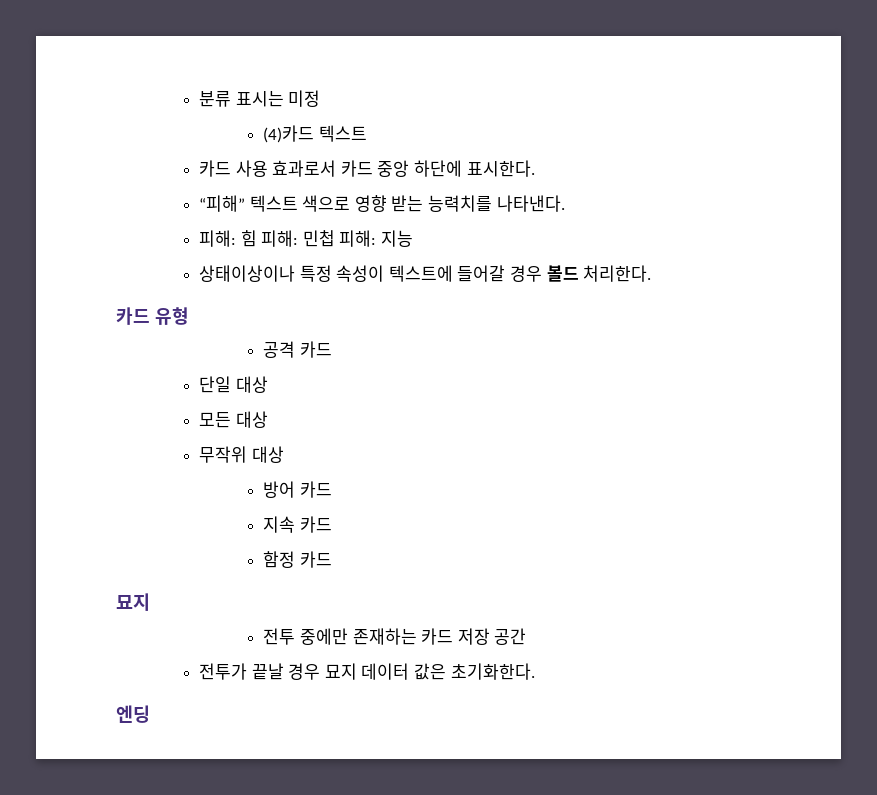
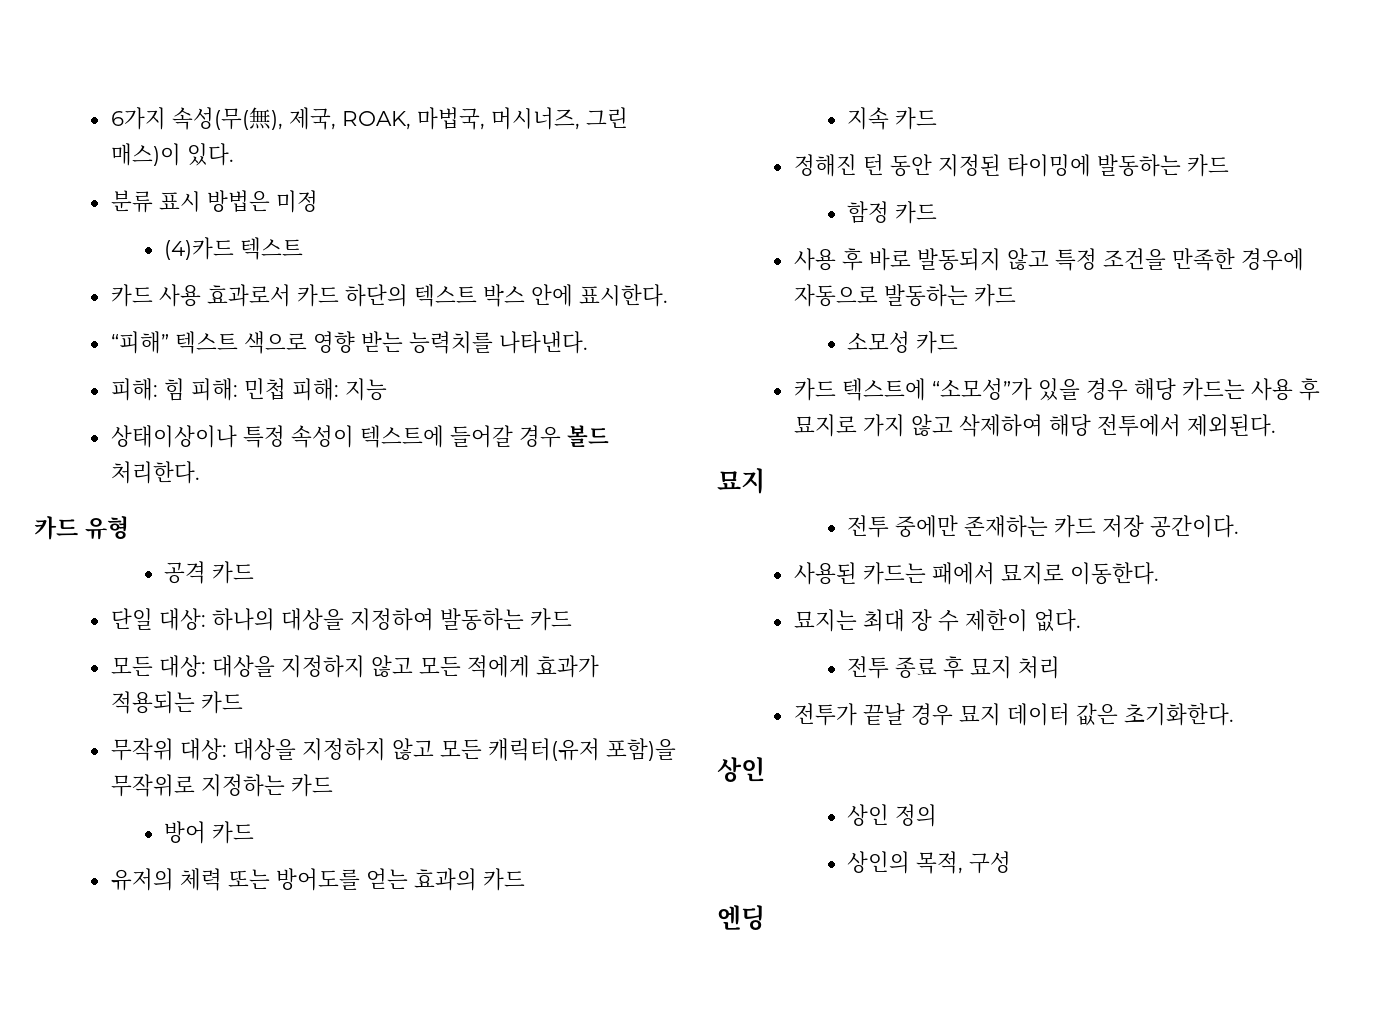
[199,90,284,107] 분류 표시는 -> [110,107,628,130] [110,143,234,166] [110,190,270,213] 6가지 속성(무(無), 제국, ROAK, 마법국, 머시너즈, 그린 매스)이 있다. // 분류 표시 방법은
[377,160,463,177] 중앙 하단에 -> [344,284,573,307] 하단의 텍스트 박스 안에
[235,376,268,393] [199,411,268,428] [199,446,284,463] [263,481,333,498] [263,516,333,533] [263,551,333,568] 대상 // 모든 대상 // 무작위 대상 // 방어 카드 // 지속 카드 // 함정 카드 -> [158,608,572,631] [110,655,599,678] [110,691,243,714] [110,738,676,761] [110,774,333,797] [163,821,254,844] [110,868,525,891] [846,107,937,130] [793,154,1229,177] [846,201,937,224] [793,248,1304,271] [793,284,1016,307] [846,331,958,354] [793,378,1320,401] [793,414,1276,437] 대상: 하나의 대상을 지정하여 발동하는 카드 // 모든 대상: 대상을 지정하지 않고 모든 적에게 효과가 적용되는 카드 // 무작위 대상: 대상을 지정하지 않고 모든 캐릭터(유저 포함)을 무작위로 지정하는 카드 // 방어 카드 // 유저의 체력 또는 방어도를 얻는 효과의 카드 // 지속 카드 // 정해진 턴 동안 지정된 타이밍에 발동하는 카드 // 함정 카드 // 사용 후 바로 발동되지 않고 특정 조건을 만족한 경우에 자동으로 발동하는 카드 // 소모성 카드 // 카드 텍스트에 “소모성”가 있을 경우 해당 카드는 사용 후 묘지로 가지 않고 삭제하여 해당 전투에서 제외된다.
[494,628,527,645] 공간 -> [1149,515,1239,538] [793,562,1159,585] [793,609,1081,632] [846,656,1060,679] 공간이다. // 사용된 카드는 패에서 묘지로 이동한다. // 묘지는 최대 장 수 제한이 없다. // 전투 종료 후 묘지 처리
(535, 671) none -> [717,757,765,782] [846,804,937,827] [846,851,1011,874] // 상인 // 상인 정의 // 상인의 목적, 구성

